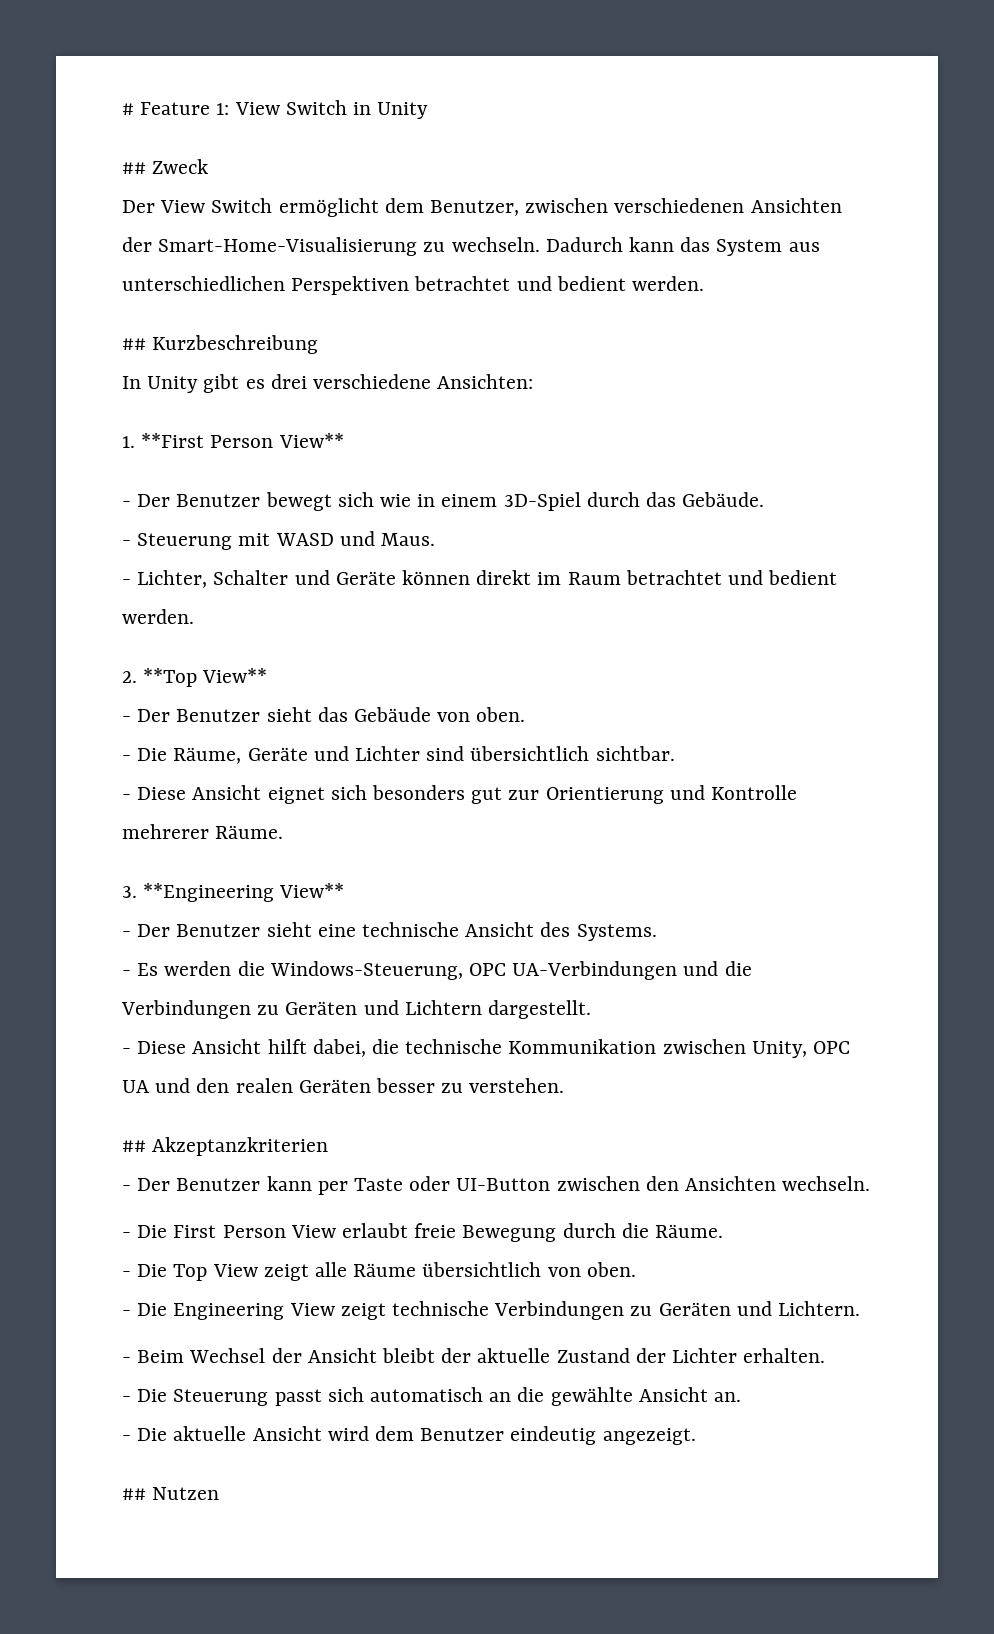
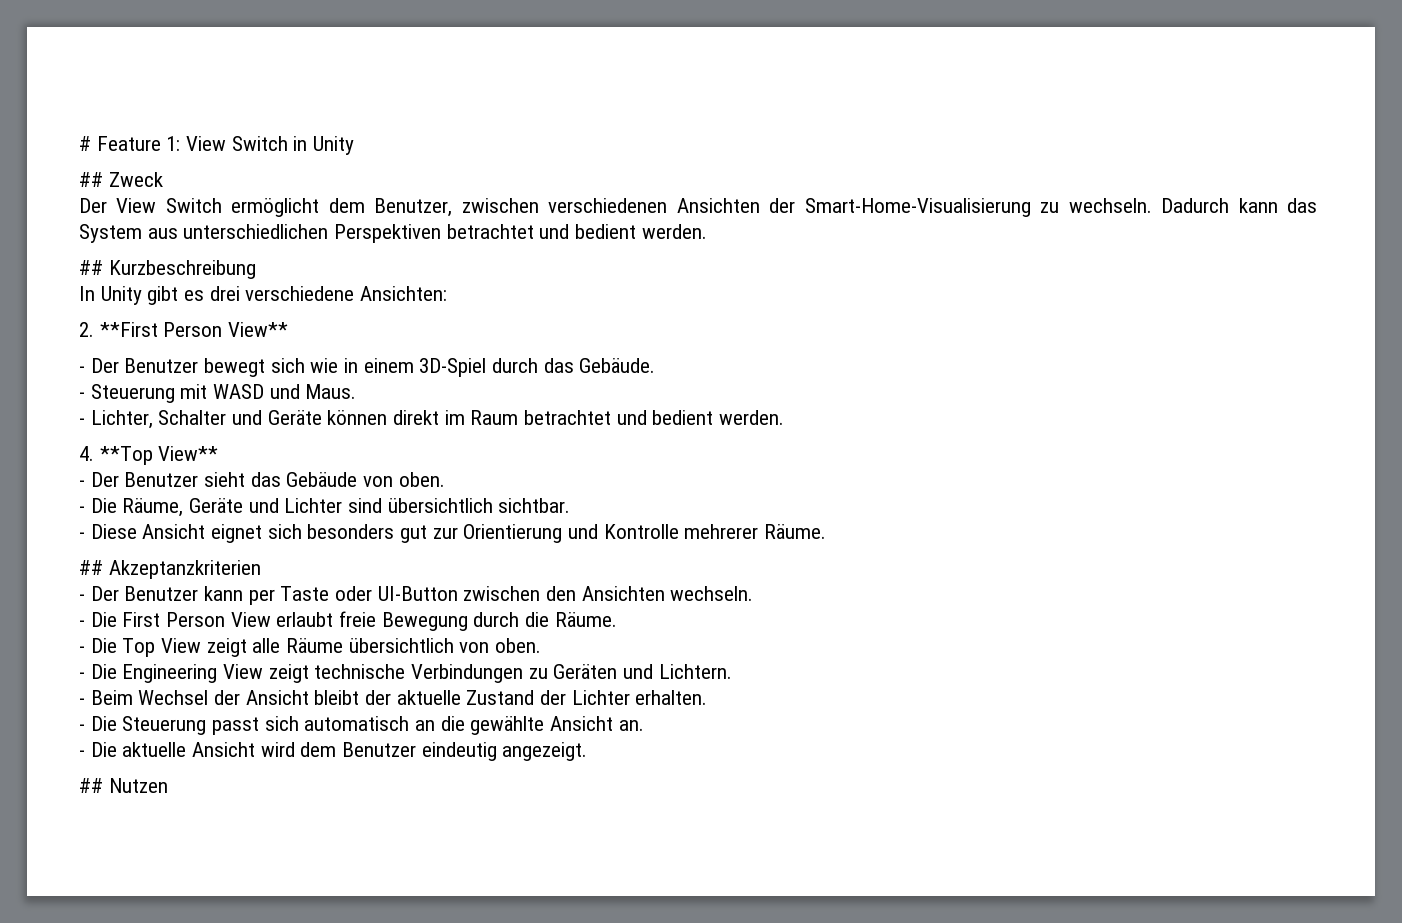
[122,436,135,448] 1. -> [79,322,94,337] 2.
[122,671,137,683] 2. -> [79,446,94,461] 4.
[122,883,345,902] [122,922,657,941] [122,961,752,980] [121,1000,592,1019] [122,1039,851,1058] [122,1078,565,1093] // 3. **Engineering View** // - Der Benutzer sieht eine technische Ansicht des Systems. // - Es werden die Windows-Steuerung, OPC UA-Verbindungen und die Verbindungen zu Geräten und Lichtern dargestellt. // - Diese Ansicht hilft dabei, die technische Kommunikation zwischen Unity, OPC UA und den realen Geräten besser zu verstehen. -> (827, 531) none

